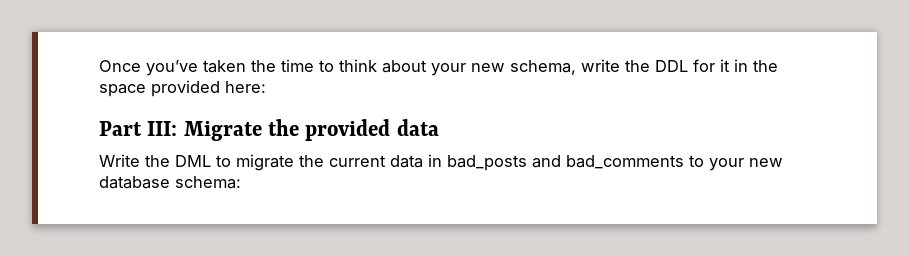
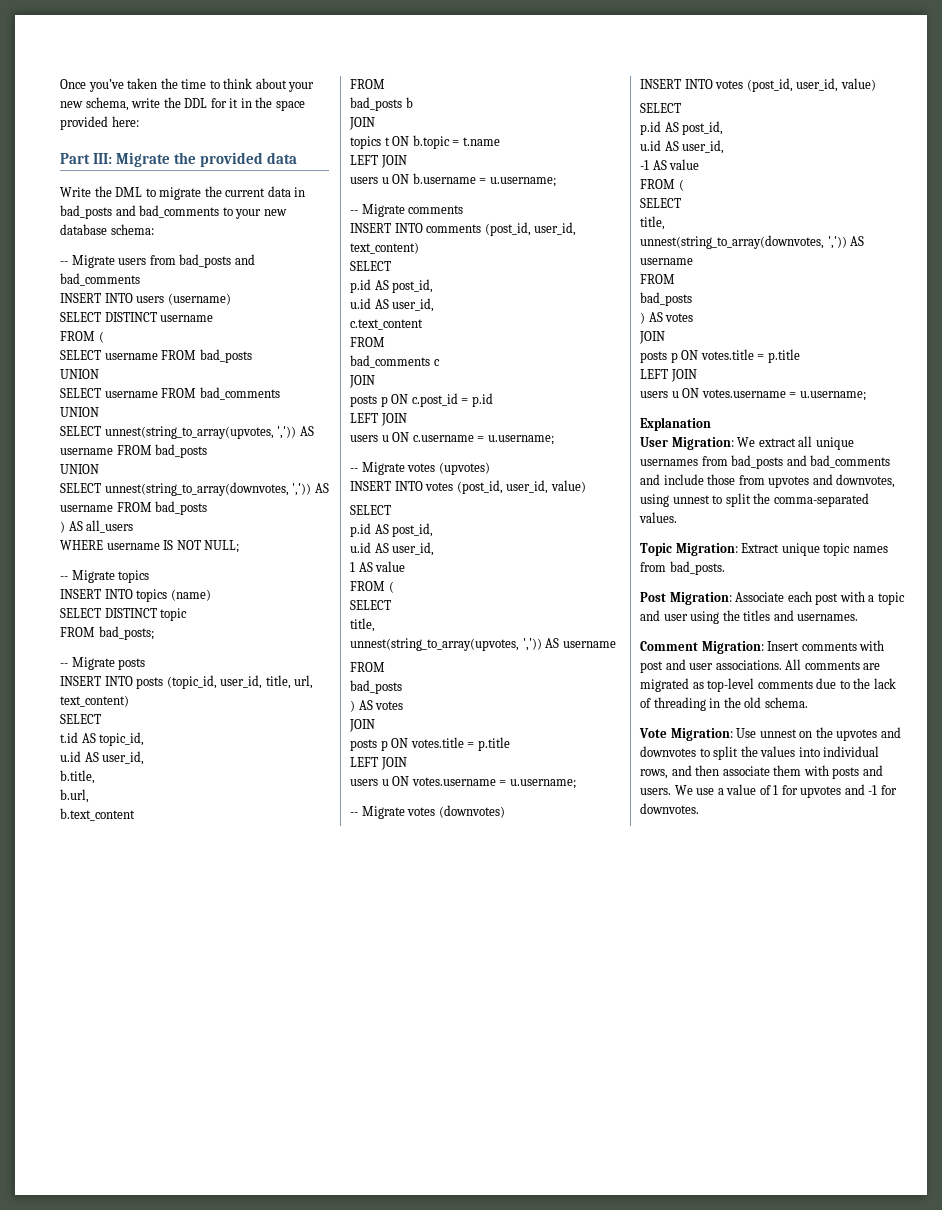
(241, 182) none -> [60,254,255,268] [60,273,140,286] [60,293,231,305] [60,312,214,322] [60,331,104,343] [60,349,252,363] [60,369,99,379] [60,387,280,400] [60,407,99,417] [60,426,314,439] [60,444,208,458] [60,464,99,474] [60,482,329,496] [60,501,208,515] [60,520,134,533] [60,540,240,553] [60,570,150,583] [60,589,211,602] [60,608,188,621] [60,626,154,640] [60,657,146,670] [60,675,314,689] [60,695,129,707] [60,714,101,724] [60,732,145,746] [60,751,145,765] [60,770,95,784] [60,789,89,803] [60,808,135,821] [350,79,385,89] [350,97,413,111] [349,117,375,130] [350,135,500,149] [350,155,407,168] [350,173,556,187] [350,204,464,217] [350,222,577,236] [350,242,419,254] [350,261,391,271] [350,279,434,293] [350,298,435,312] [350,319,423,330] [350,337,385,347] [350,355,440,368] [349,375,375,388] [350,393,493,407] [350,413,407,426] [350,432,554,445] [350,462,490,475] [350,480,586,494] [350,505,391,515] [350,523,434,537] [350,542,435,556] [350,561,406,572] [350,581,394,593] [350,600,391,610] [350,618,375,632] [350,638,616,651] [350,662,385,672] [350,680,402,694] [350,700,404,712] [349,719,375,732] [350,737,510,751] [350,757,407,770] [350,776,576,789] [350,805,505,819] [640,78,876,92] [640,103,681,113] [640,121,724,135] [640,140,725,154] [640,159,700,170] [640,179,684,191] [640,198,681,208] [640,216,665,230] [640,235,865,249] [640,258,693,265] [640,274,675,284] [640,292,692,306] [640,312,694,324] [639,331,665,344] [640,349,800,363] [640,369,697,382] [640,388,866,401] [640,417,711,431] [640,436,854,450] [640,455,891,469] [640,474,896,488] [640,493,869,507] [639,512,677,523] [640,543,888,556] [640,561,725,575] [640,591,905,605] [640,610,859,624] [640,640,885,654] [640,659,881,673] [640,678,896,692] [640,697,808,711] [639,727,901,741] [640,746,880,760] [640,765,883,779] [640,784,897,798] [640,803,699,814] // -- Migrate users from bad_posts and bad_comments // INSERT INTO users (username) // SELECT DISTINCT username // FROM ( // SELECT username FROM bad_posts // UNION // SELECT username FROM bad_comments // UNION // SELECT unnest(string_to_array(upvotes, ',')) AS username FROM bad_posts // UNION // SELECT unnest(string_to_array(downvotes, ',')) AS username FROM bad_posts // ) AS all_users // WHERE username IS NOT NULL; // -- Migrate topics // INSERT INTO topics (name) // SELECT DISTINCT topic // FROM bad_posts; // -- Migrate posts // INSERT INTO posts (topic_id, user_id, title, url, text_content) // SELECT // t.id AS topic_id, // u.id AS user_id, // b.title, // b.url, // b.text_content // FROM // bad_posts b // JOIN // topics t ON b.topic = t.name // LEFT JOIN // users u ON b.username = u.username; // -- Migrate comments // INSERT INTO comments (post_id, user_id, text_content) // SELECT // p.id AS post_id, // u.id AS user_id, // c.text_content // FROM // bad_comments c // JOIN // posts p ON c.post_id = p.id // LEFT JOIN // users u ON c.username = u.username; // -- Migrate votes (upvotes) // INSERT INTO votes (post_id, user_id, value) // SELECT // p.id AS post_id, // u.id AS user_id, // 1 AS value // FROM ( // SELECT // title, // unnest(string_to_array(upvotes, ',')) AS username // FROM // bad_posts // ) AS votes // JOIN // posts p ON votes.title = p.title // LEFT JOIN // users u ON votes.username = u.username; // -- Migrate votes (downvotes) // INSERT INTO votes (post_id, user_id, value) // SELECT // p.id AS post_id, // u.id AS user_id, // -1 AS value // FROM ( // SELECT // title, // unnest(string_to_array(downvotes, ',')) AS username // FROM // bad_posts // ) AS votes // JOIN // posts p ON votes.title = p.title // LEFT JOIN // users u ON votes.username = u.username; // Explanation // User Migration: We extract all unique usernames from bad_posts and bad_comments and include those from upvotes and downvotes, using unnest to split the comma-separated values. // Topic Migration: Extract unique topic names from bad_posts. // Post Migration: Associate each post with a topic and user using the titles and usernames. // Comment Migration: Insert comments with post and user associations. All comments are migrated as top-level comments due to the lack of threading in the old schema. // Vote Migration: Use unnest on the upvotes and downvotes to split the values into individual rows, and then associate them with posts and users. We use a value of 1 for upvotes and -1 for downvotes.

